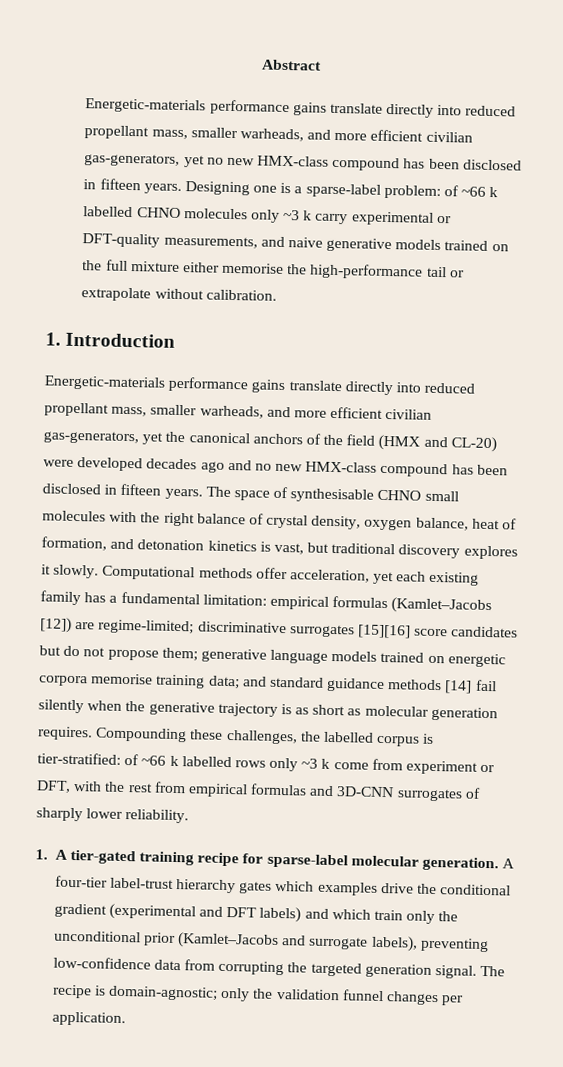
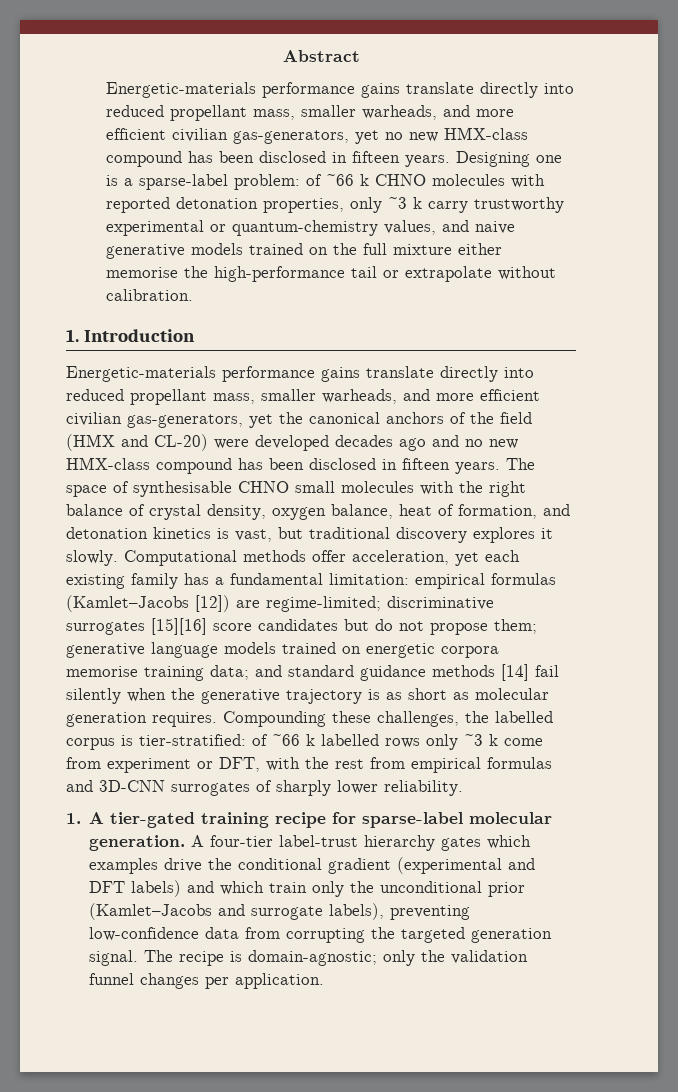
[83,206,134,218] labelled -> (370, 180) none
(248, 214) none -> [511,174,546,188] [106,197,345,213] with reported detonation properties,
(349, 219) none -> [474,197,565,213] trustworthy
[82,233,258,249] DFT-quality measurements, -> [232,220,437,236] quantum-chemistry values,

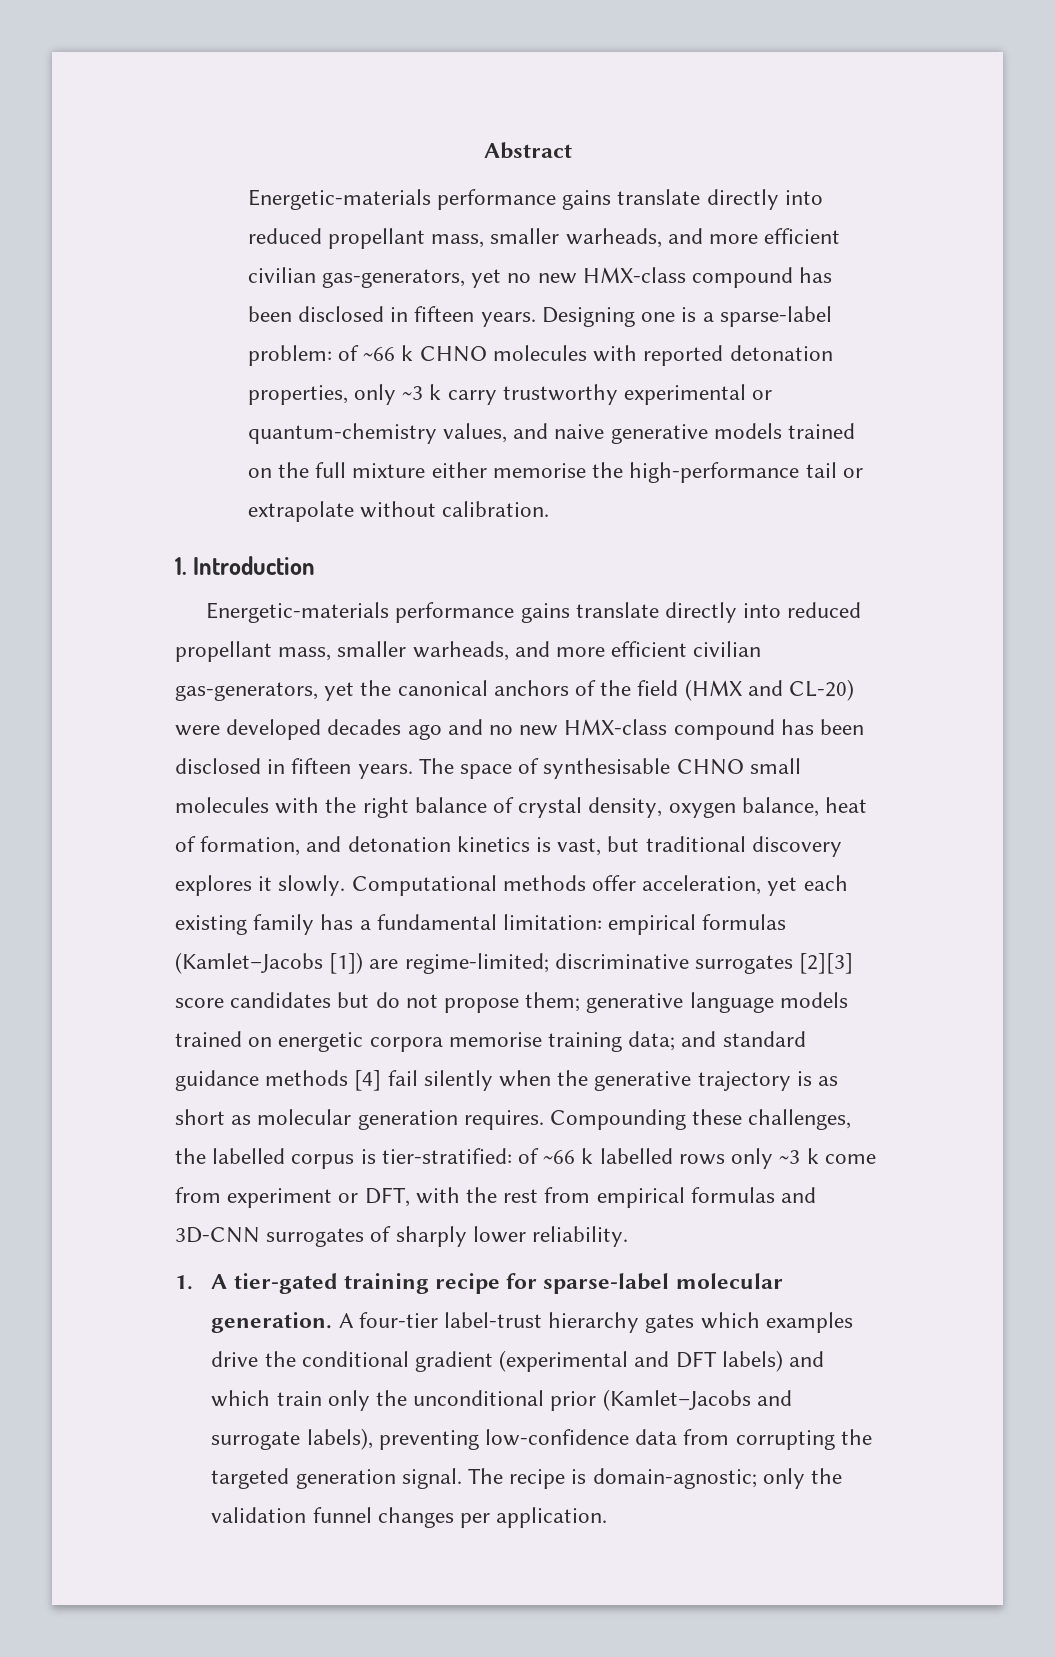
[195,595,230,612] [12]) -> [329,952,364,974] [1])
[151,618,207,635] [15][16] -> [799,953,854,974] [2][3]
[501,664,529,681] [14] -> [354,1070,382,1091] [4]

